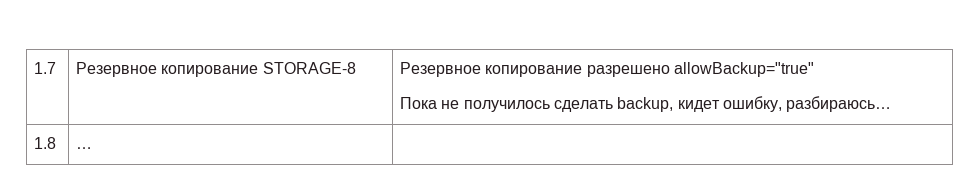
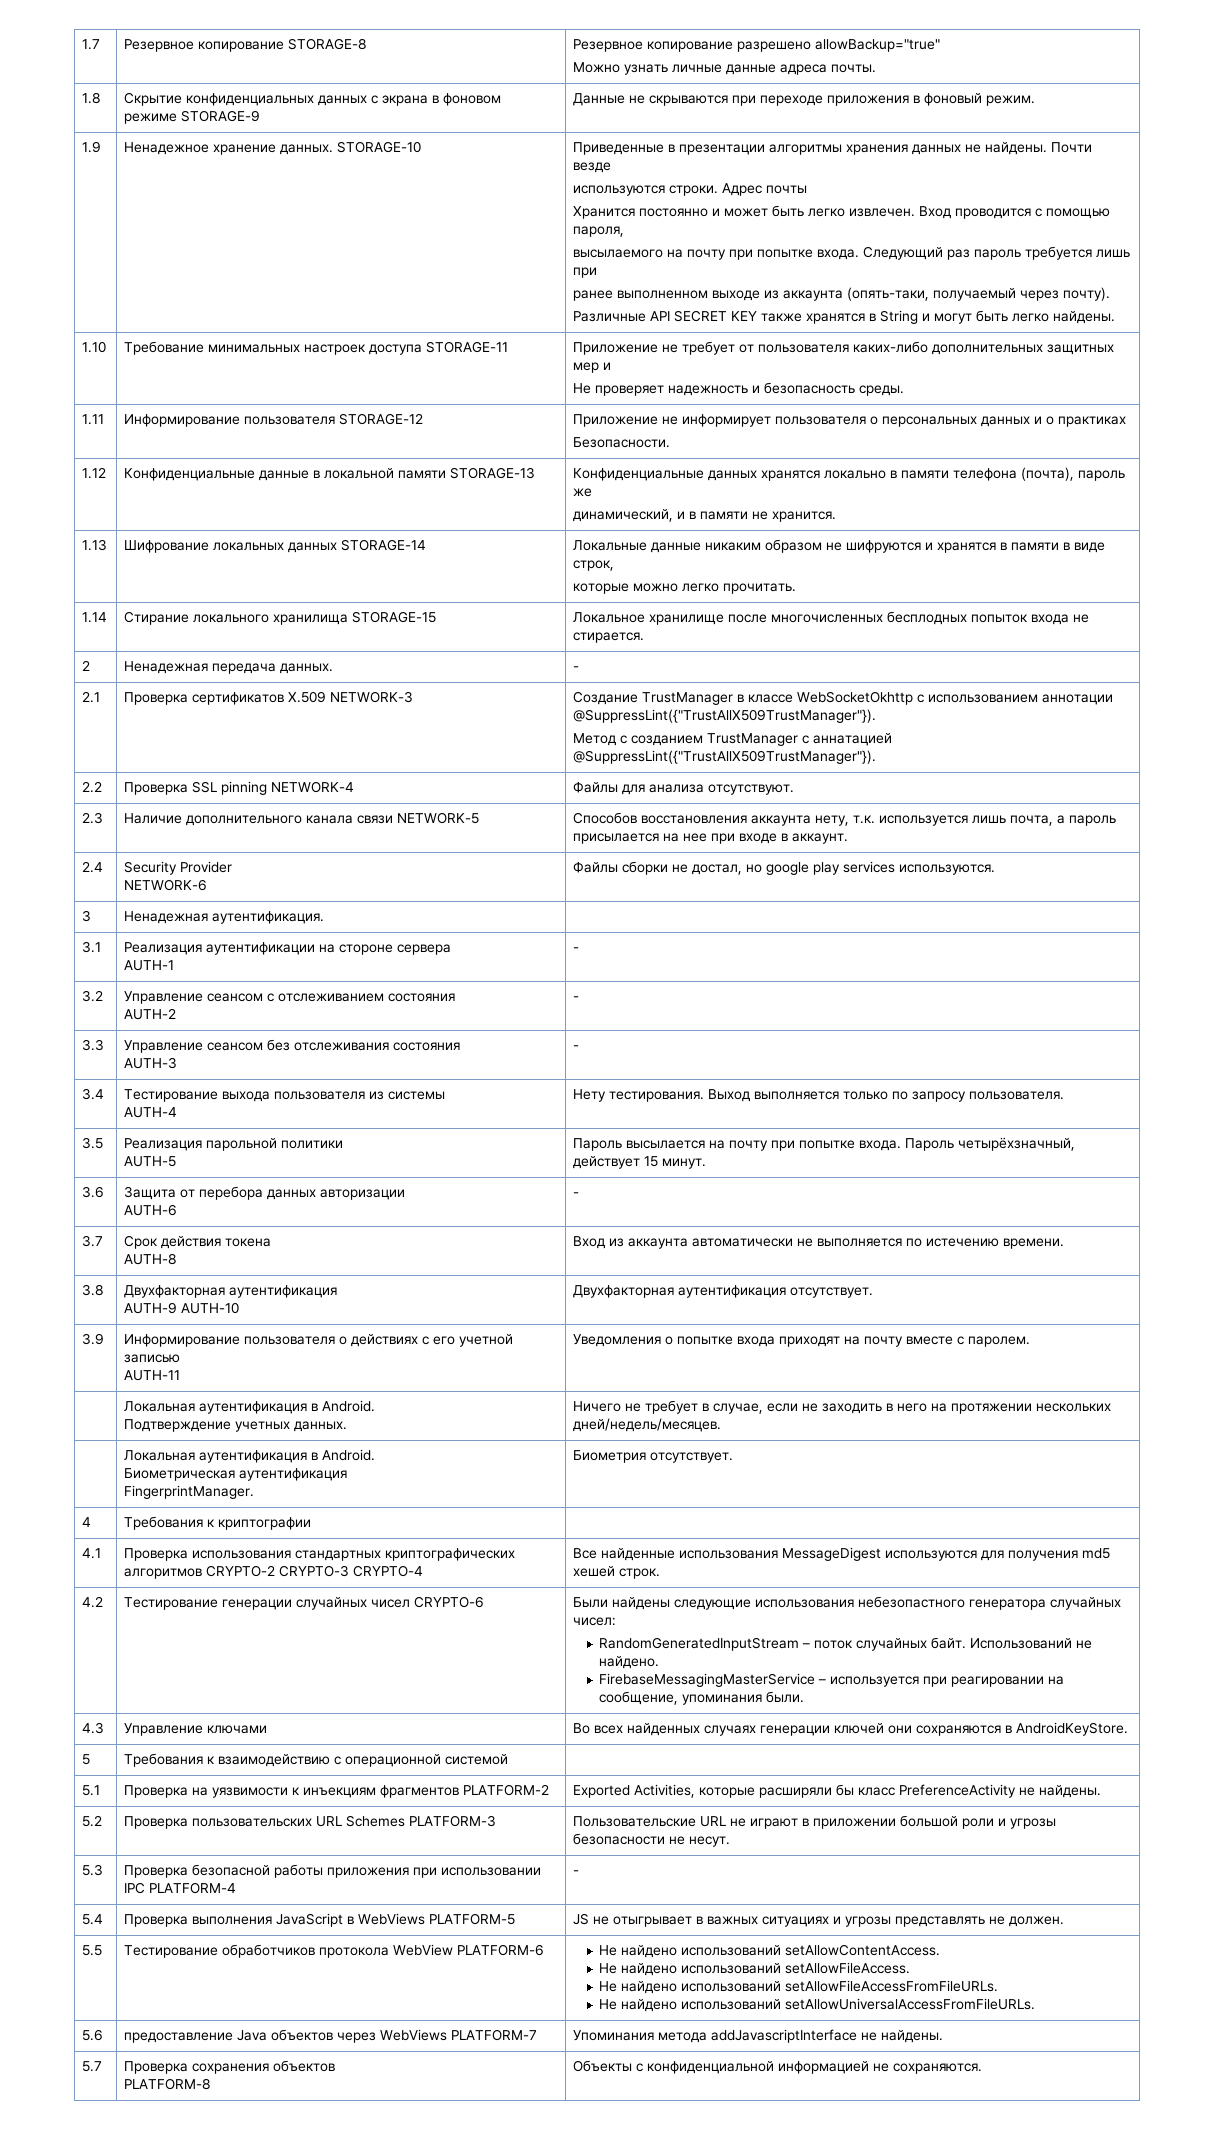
[400,96,892,112] [34,137,57,149] [76,147,93,149] Пока не получилось сделать backup, кидет ошибку, разбираюсь… // 1.8 | … | -> [573,62,877,75] [82,92,101,104] [124,92,502,106] [124,110,261,124] [573,93,1036,106] [82,141,102,153] [124,141,422,155] [573,142,1093,155] [573,162,612,173] [573,183,808,196] [573,205,1111,219] [573,226,625,237] [573,246,1131,260] [573,267,598,278] [573,287,1111,301] [573,310,1116,324] [82,341,107,353] [124,341,509,355] [573,341,1115,355] [573,362,612,373] [573,382,905,396] [82,414,105,425] [124,413,424,427] [573,414,1127,427] [573,437,671,448] [82,467,107,479] [124,467,536,481] [573,467,1126,481] [573,488,593,497] [573,509,837,522] [82,539,108,551] [124,539,427,553] [573,539,1106,553] [573,560,615,571] [573,583,797,594] [82,612,108,623] [124,611,437,625] [573,611,1090,625] [573,632,645,643] [82,660,91,671] [124,661,334,674] [573,666,580,671] [82,691,101,703] [124,691,414,705] [573,691,1114,705] [573,709,877,723] [573,733,893,746] [573,750,877,764] [82,781,103,793] [124,781,355,795] [573,781,795,795] [82,812,104,824] [124,812,480,826] [573,812,1117,826] [573,833,849,844] [82,861,104,873] [124,861,233,875] [124,879,208,891] [573,861,996,875] [82,910,92,922] [124,911,325,924] [82,941,102,953] [124,942,452,955] [124,960,175,971] [573,947,580,952] [82,990,104,1002] [124,991,456,1004] [124,1008,177,1020] [573,996,580,1001] [82,1039,105,1051] [124,1039,461,1053] [124,1057,178,1069] [573,1045,580,1050] [82,1088,105,1100] [124,1089,446,1102] [124,1107,178,1118] [573,1089,1065,1102] [82,1137,104,1149] [124,1138,344,1151] [124,1156,177,1167] [573,1137,1076,1151] [573,1156,707,1169] [82,1186,105,1198] [124,1186,406,1200] [124,1204,178,1216] [573,1192,580,1197] [82,1235,104,1247] [124,1235,272,1249] [124,1253,177,1265] [573,1236,1065,1249] [82,1284,104,1296] [124,1285,338,1298] [124,1302,240,1314] [573,1285,874,1298] [82,1333,105,1345] [124,1334,514,1347] [124,1354,181,1363] [124,1370,181,1381] [573,1334,1031,1347] [124,1400,376,1414] [124,1419,348,1432] [573,1400,1112,1414] [573,1418,722,1432] [124,1449,376,1463] [124,1468,348,1481] [124,1485,255,1499] [573,1450,734,1463] [82,1517,92,1527] [124,1516,312,1530] [82,1548,102,1559] [124,1548,516,1561] [124,1565,424,1579] [573,1547,1111,1561] [573,1566,661,1579] [82,1596,104,1608] [124,1596,485,1610] [573,1596,1122,1610] [573,1617,617,1626] [599,1637,1093,1651] [599,1656,660,1669] [599,1673,1065,1687] [599,1691,805,1705] [82,1722,105,1734] [124,1723,268,1736] [573,1722,1129,1736] [82,1754,91,1765] [124,1753,509,1767] [82,1785,101,1796] [124,1784,550,1798] [573,1784,1102,1798] [82,1815,103,1827] [124,1815,497,1829] [573,1815,1057,1829] [573,1833,731,1847] [82,1864,104,1876] [124,1864,542,1878] [124,1882,237,1894] [573,1870,580,1875] [82,1914,104,1925] [124,1913,516,1927] [573,1913,1065,1927] [82,1945,103,1956] [124,1944,545,1958] [599,1944,941,1958] [599,1962,911,1976] [599,1980,999,1994] [599,1998,1036,2012] [82,2029,104,2041] [124,2029,538,2043] [573,2029,944,2043] [82,2061,103,2072] [124,2060,336,2074] [124,2078,211,2090] [573,2060,983,2074] Можно узнать личные данные адреса почты. // 1.8 | Скрытие конфиденциальных данных с экрана в фоновом режиме STORAGE-9 | Данные не скрываются при переходе приложения в фоновый режим. // 1.9 | Ненадежное хранение данных. STORAGE-10 | Приведенные в презентации алгоритмы хранения данных не найдены. Почти везде // используются строки. Адрес почты // Хранится постоянно и может быть легко извлечен. Вход проводится с помощью пароля, // высылаемого на почту при попытке входа. Следующий раз пароль требуется лишь при // ранее выполненном выходе из аккаунта (опять-таки, получаемый через почту). // Различные API SECRET KEY также хранятся в String и могут быть легко найдены. // 1.10 | Требование минимальных настроек доступа STORAGE-11 | Приложение не требует от пользователя каких-либо дополнительных защитных мер и // Не проверяет надежность и безопасность среды. // 1.11 | Информирование пользователя STORAGE-12 | Приложение не информирует пользователя о персональных данных и о практиках // Безопасности. // 1.12 | Конфиденциальные данные в локальной памяти STORAGE-13 | Конфиденциальные данных хранятся локально в памяти телефона (почта), пароль же // динамический, и в памяти не хранится. // 1.13 | Шифрование локальных данных STORAGE-14 | Локальные данные никаким образом не шифруются и хранятся в памяти в виде строк, // которые можно легко прочитать. // 1.14 | Стирание локального хранилища STORAGE-15 | Локальное хранилище после многочисленных бесплодных попыток входа не стирается. // 2 | Ненадежная передача данных. | - // 2.1 | Проверка сертификатов X.509 NETWORK-3 | Cоздание TrustManager в классе WebSocketOkhttp c использованием аннотации @SuppressLint({"TrustAllX509TrustManager"}). // Метод с созданием TrustManager с аннатацией @SuppressLint({"TrustAllX509TrustManager"}). // 2.2 | Проверка SSL pinning NETWORK-4 | Файлы для анализа отсутствуют. // 2.3 | Наличие дополнительного канала связи NETWORK-5 | Способов восстановления аккаунта нету, т.к. используется лишь почта, а пароль присылается на нее при входе в аккаунт. // 2.4 | Security Provider // NETWORK-6 | Файлы сборки не достал, но google play services используются. // 3 | Ненадежная аутентификация. | // 3.1 | Реализация аутентификации на стороне сервера // AUTH-1 | - // 3.2 | Управление сеансом с отслеживанием состояния // AUTH-2 | - // 3.3 | Управление сеансом без отслеживания состояния // AUTH-3 | - // 3.4 | Тестирование выхода пользователя из системы // AUTH-4 | Нету тестирования. Выход выполняется только по запросу пользователя. // 3.5 | Реализация парольной политики // AUTH-5 | Пароль высылается на почту при попытке входа. Пароль четырёхзначный, действует 15 минут. // 3.6 | Защита от перебора данных авторизации // AUTH-6 | - // 3.7 | Срок действия токена // AUTH-8 | Вход из аккаунта автоматически не выполняется по истечению времени. // 3.8 | Двухфакторная аутентификация // AUTH-9 AUTH-10 | Двухфакторная аутентификация отсутствует. // 3.9 | Информирование пользователя о действиях с его учетной записью // AUTH-11 | Уведомления о попытке входа приходят на почту вместе с паролем. // | Локальная аутентификация в Android. // Подтверждение учетных данных. | Ничего не требует в случае, если не заходить в него на протяжении нескольких дней/недель/месяцев. // | Локальная аутентификация в Android. // Биометрическая аутентификация // FingerprintManager. | Биометрия отсутствует. // 4 | Требования к криптографии | // 4.1 | Проверка использования стандартных криптографических алгоритмов CRYPTO-2 CRYPTO-3 CRYPTO-4 | Все найденные использования MessageDigest используются для получения md5 хешей строк. // 4.2 | Тестирование генерации случайных чисел CRYPTO-6 | Были найдены следующие использования небезопастного генератора случайных чисел: // RandomGeneratedInputStream – поток случайных байт. Использований не найдено. // FirebaseMessagingMasterService – используется при реагировании на сообщение, упоминания были. // 4.3 | Управление ключами | Во всех найденных случаях генерации ключей они сохраняются в AndroidKeyStore. // 5 | Требования к взаимодействию с операционной системой | // 5.1 | Проверка на уязвимости к инъекциям фрагментов PLATFORM-2 | Exported Activities, которые расширяли бы класс PreferenceActivity не найдены. // 5.2 | Проверка пользовательских URL Schemes PLATFORM-3 | Пользовательские URL не играют в приложении большой роли и угрозы безопасности не несут. // 5.3 | Проверка безопасной работы приложения при использовании IPC PLATFORM-4 | - // 5.4 | Проверка выполнения JavaScript в WebViews PLATFORM-5 | JS не отыгрывает в важных ситуациях и угрозы представлять не должен. // 5.5 | Тестирование обработчиков протокола WebView PLATFORM-6 | Не найдено использований setAllowContentAccess. // Не найдено использований setAllowFileAccess. // Не найдено использований setAllowFileAccessFromFileURLs. // Не найдено использований setAllowUniversalAccessFromFileURLs. // 5.6 | предоставление Java объектов через WebViews PLATFORM-7 | Упоминания метода addJavascriptInterface не найдены. // 5.7 | Проверка сохранения объектов // PLATFORM-8 | Объекты с конфиденциальной информацией не сохраняются.

